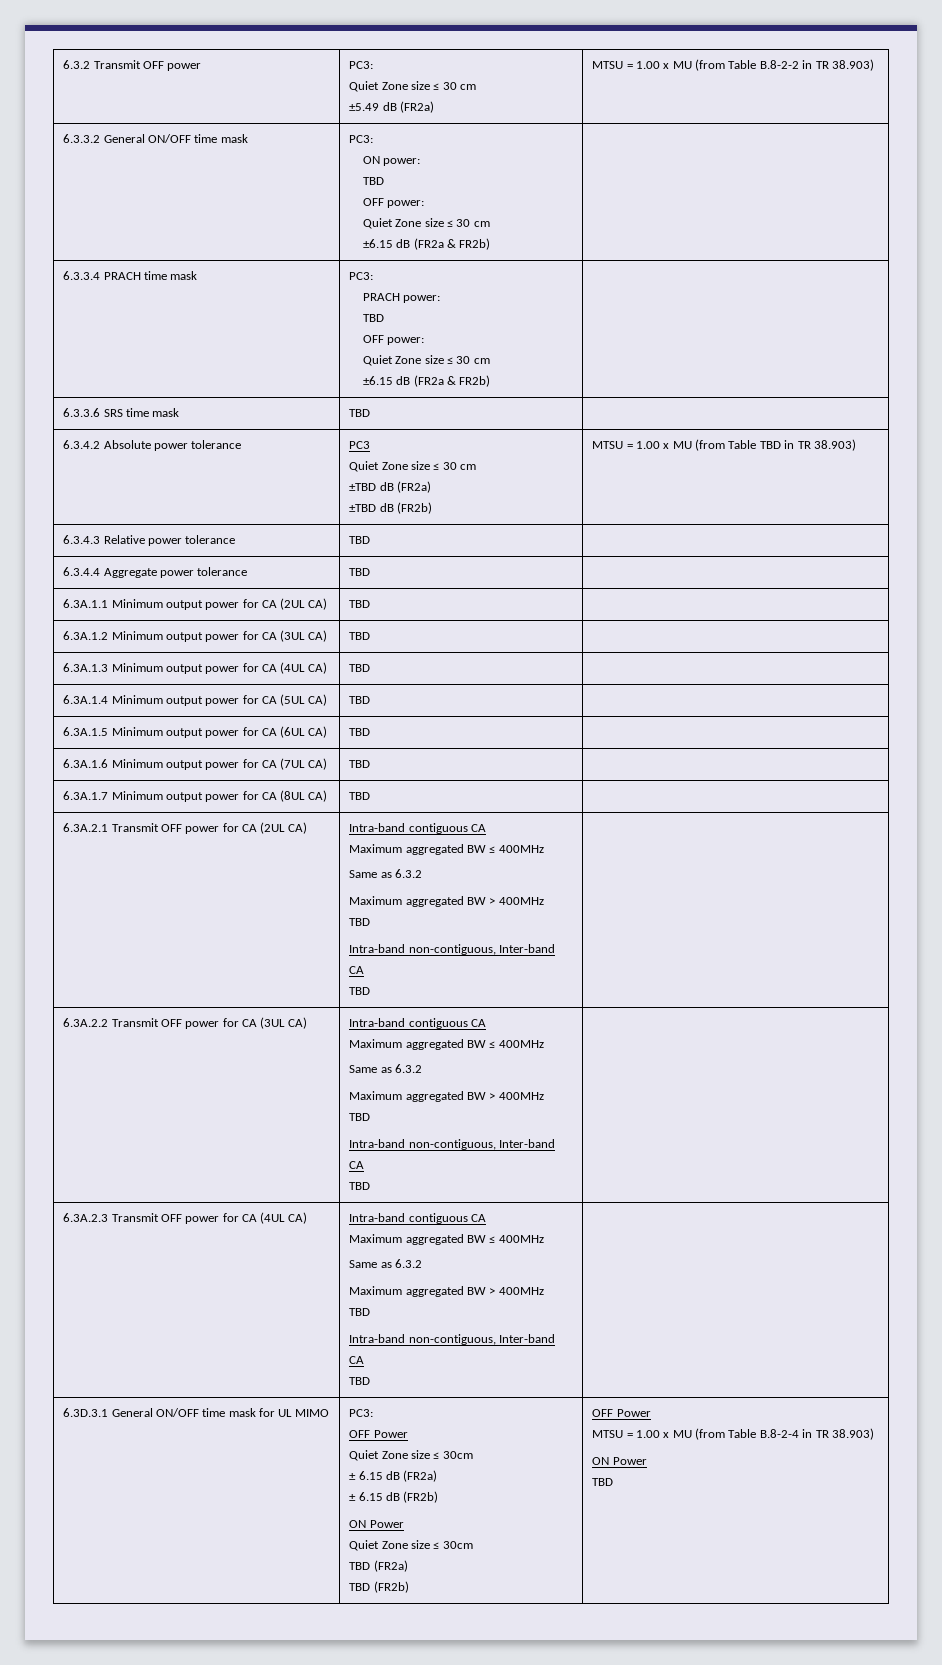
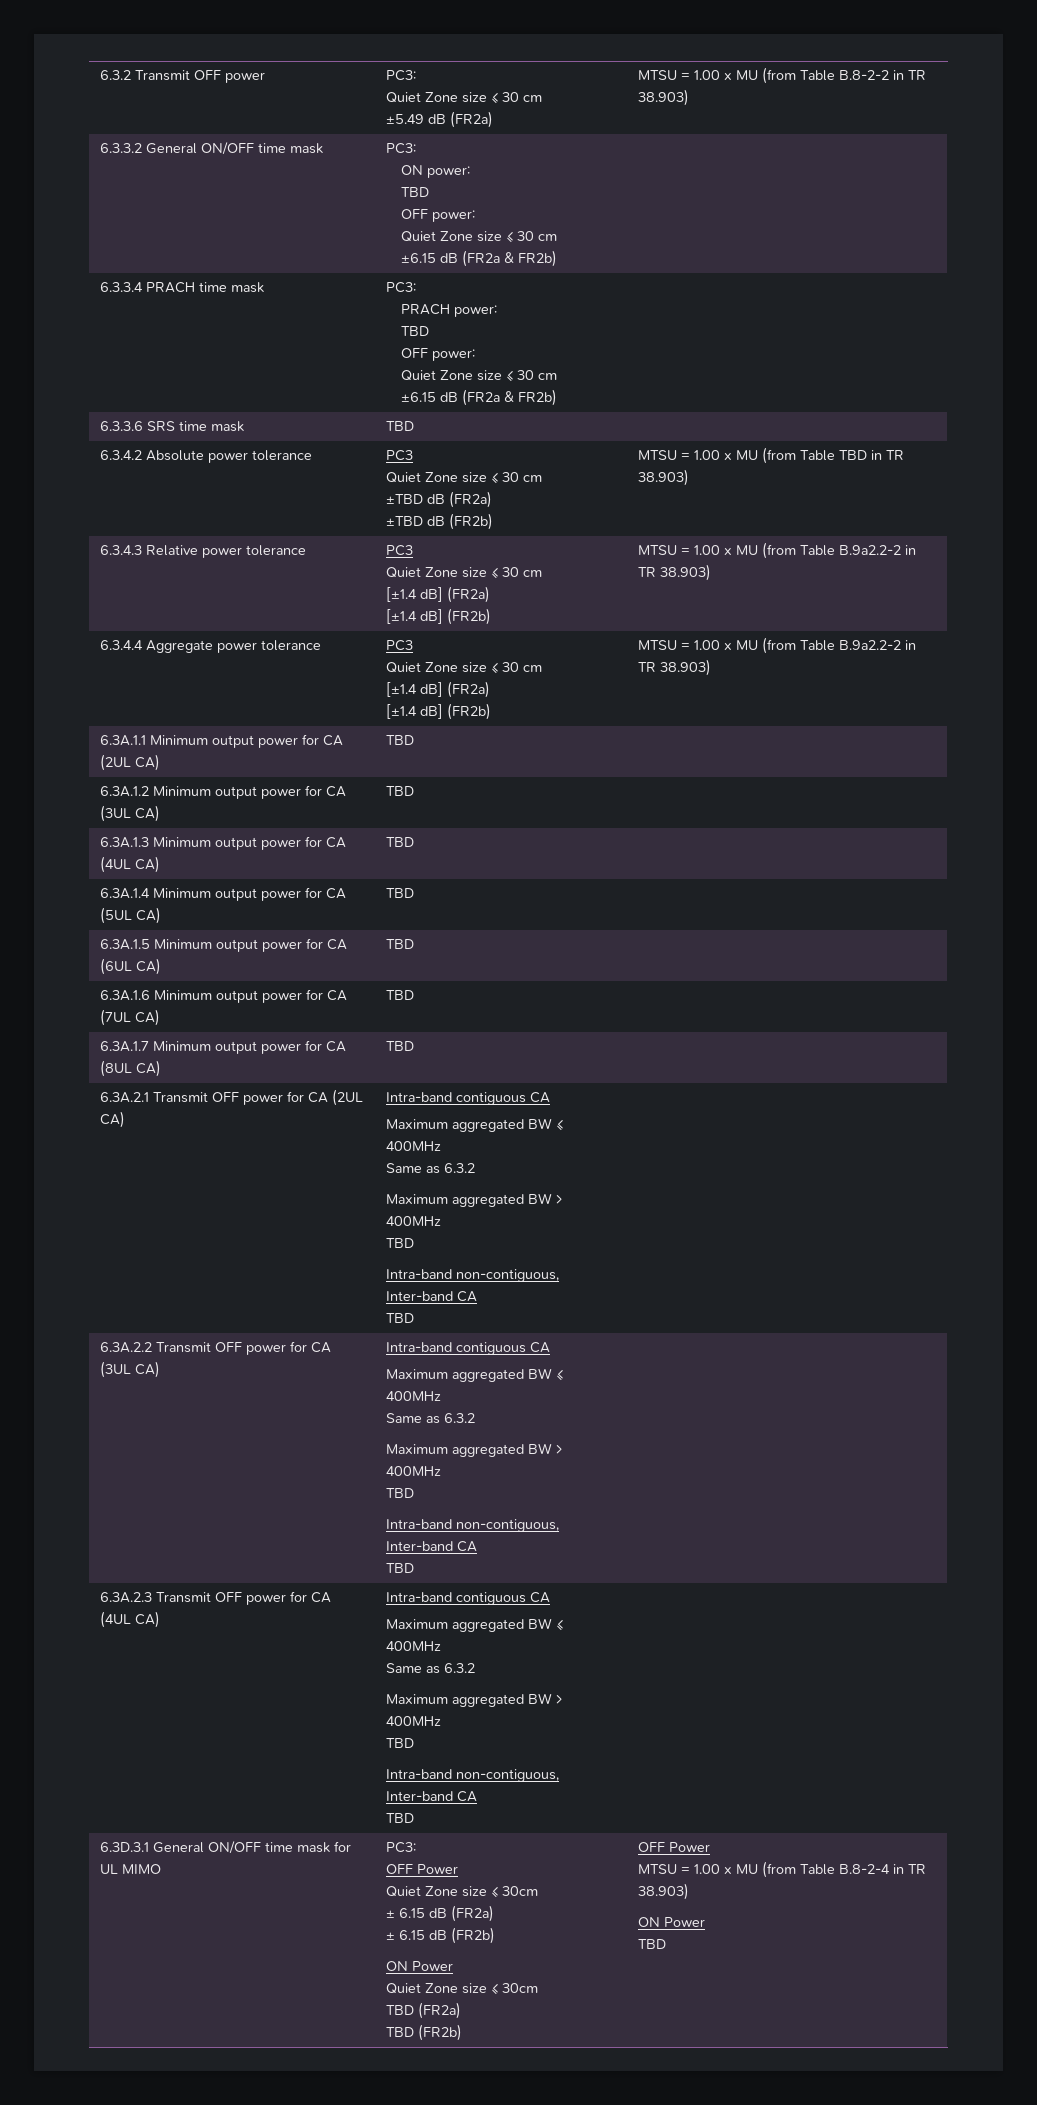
[349,536,371,544] [63,567,248,578] [349,568,371,576] TBD | // 6.3.4.4 Aggregate power tolerance | TBD | -> [386,545,414,556] [386,567,543,579] [386,586,491,603] [386,608,492,625] [638,542,917,559] [638,564,712,581] [100,640,322,653] [386,640,414,651] [386,662,543,674] [386,681,491,698] [386,703,492,720] [638,637,917,654] [638,659,712,676] PC3 // Quiet Zone size ≤ 30 cm // [±1.4 dB] (FR2a) // [±1.4 dB] (FR2b) | MTSU = 1.00 x MU (from Table B.9a2.2-2 in TR 38.903) // 6.3.4.4 Aggregate power tolerance | PC3 // Quiet Zone size ≤ 30 cm // [±1.4 dB] (FR2a) // [±1.4 dB] (FR2b) | MTSU = 1.00 x MU (from Table B.9a2.2-2 in TR 38.903)

